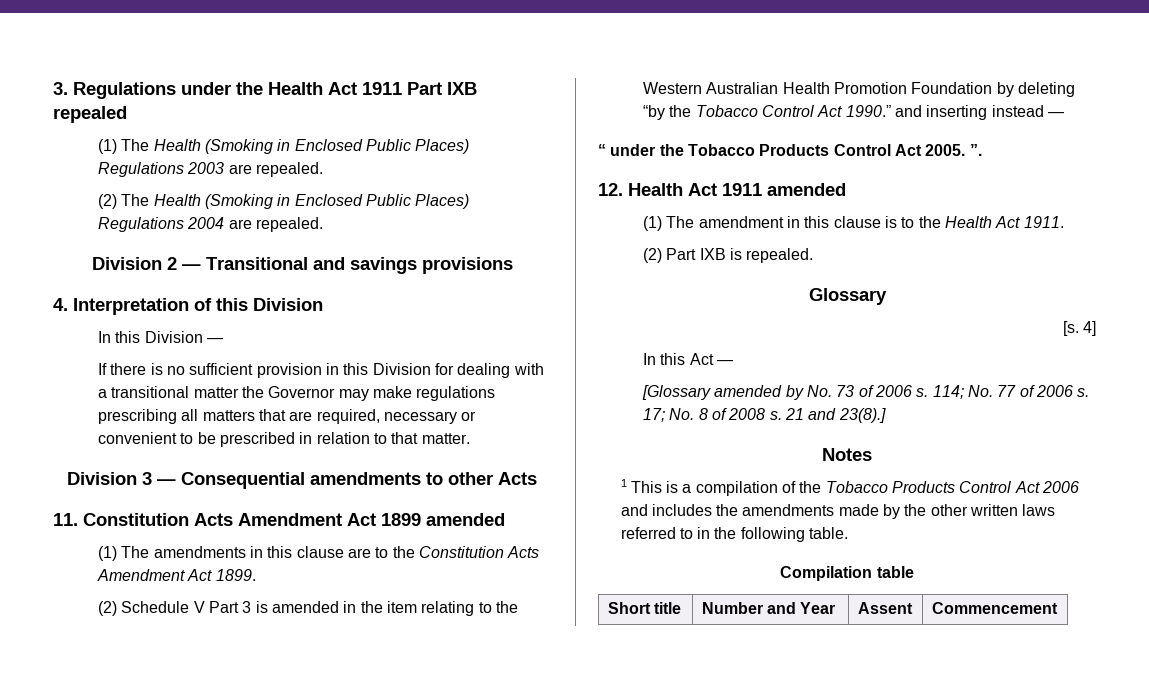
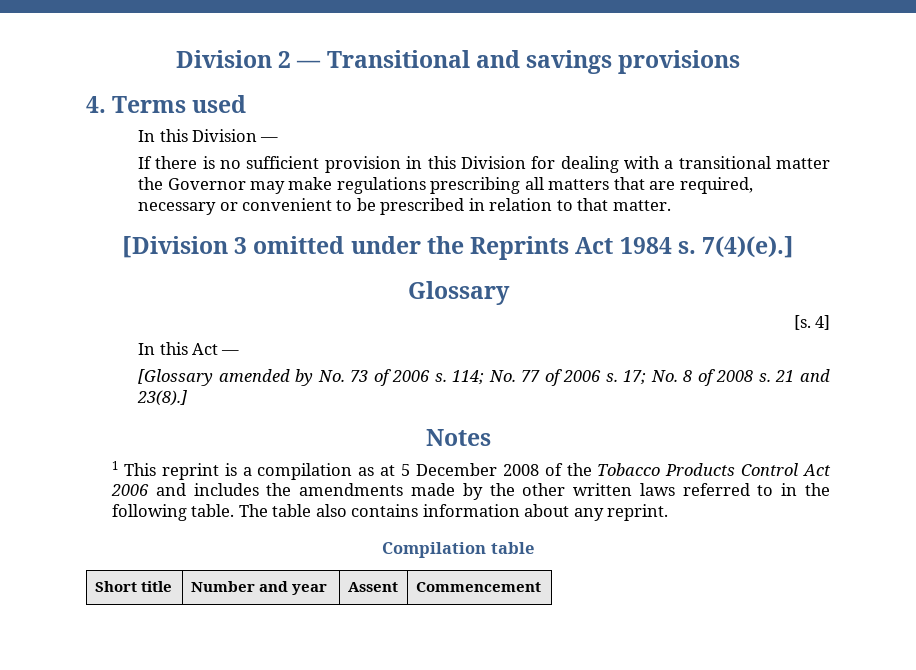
[53,82,477,99] [53,106,127,123] [98,139,470,154] [98,162,323,177] [98,194,470,209] [98,217,323,232] 3. Regulations under the Health Act 1911 Part IXB repealed // (1) The Health (Smoking in Enclosed Public Places) Regulations 2003 are repealed. // (2) The Health (Smoking in Enclosed Public Places) Regulations 2004 are repealed. // -> (175, 59) none
[73,298,323,315] Interpretation of this Division -> [112,95,247,113] Terms used
[67,472,537,489] [53,513,505,526] [98,546,540,561] [97,569,256,581] [98,601,518,616] [643,82,1075,97] [643,105,1064,120] [598,144,982,156] [598,183,846,196] [643,216,1064,231] [643,248,814,263] Division 3 — Consequential amendments to other Acts // 11. Constitution Acts Amendment Act 1899 amended // (1) The amendments in this clause are to the Constitution Acts Amendment Act 1899. // (2) Schedule V Part 3 is amended in the item relating to the Western Australian Health Promotion Foundation by deleting “by the Tobacco Control Act 1990.” and inserting instead — // “ under the Tobacco Products Control Act 2005. ”. // 12. Health Act 1911 amended // (1) The amendment in this clause is to the Health Act 1911. // (2) Part IXB is repealed. -> [122,236,794,260] [Division 3 omitted under the Reprints Act 1984 s. 7(4)(e).]
(662, 487) none -> [161,463,219,480] reprint
(778, 488) none -> [358,463,539,476] as at 5 December 2008
(849, 533) none -> [238,504,669,521] The table also contains information about any reprint.
[800,602,836,614] Year -> [291,584,327,595] year

